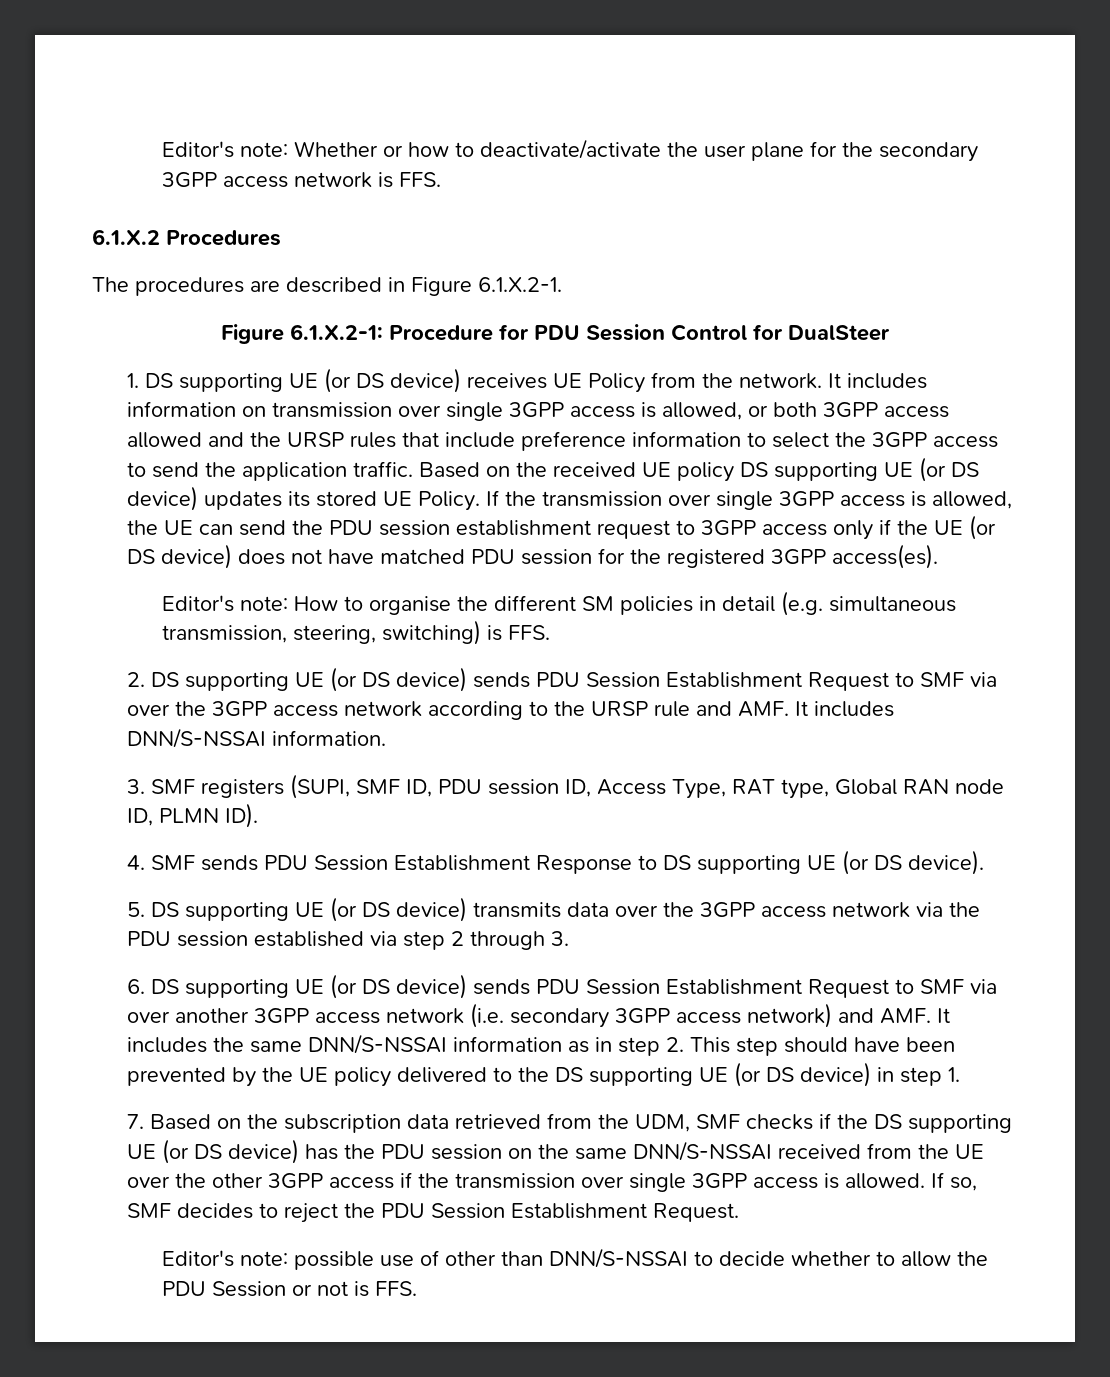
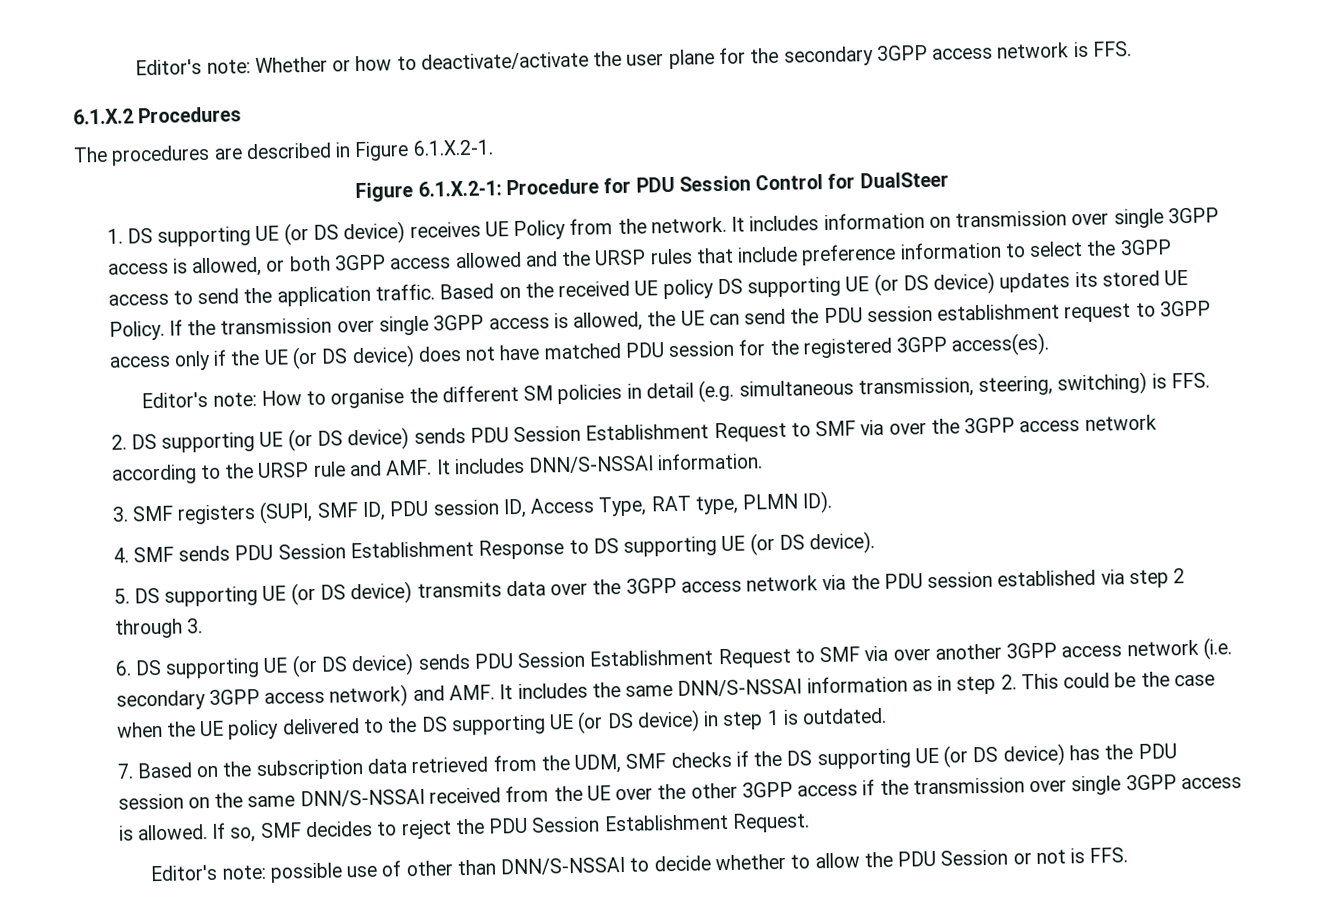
[835,779,1005,795] [127,808,154,826] Global RAN node ID, -> (739, 505) none
[736,1037,956,1056] [127,1067,257,1087] step should have been prevented by -> [1063,671,1215,689] [115,721,163,738] could be the case when
[948,1067,961,1082] 1. -> [766,707,888,726] 1 is outdated.

